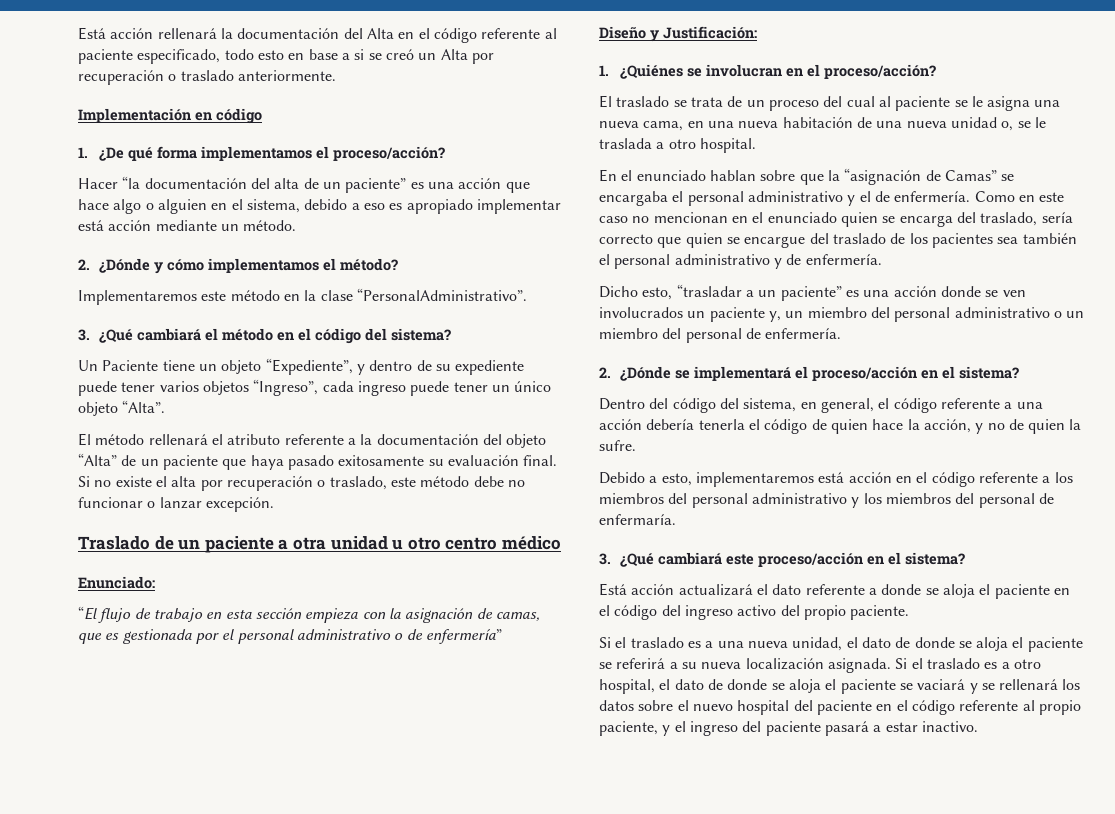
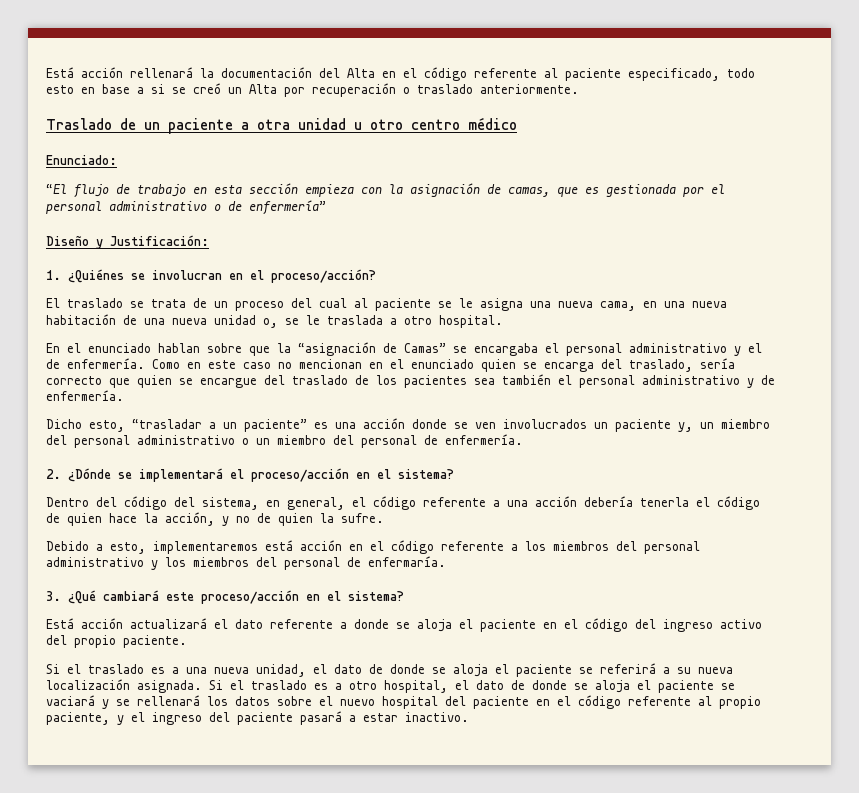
[78,108,262,124] [78,146,446,161] [78,176,530,193] [78,199,561,214] [78,220,297,231] [78,258,399,274] [78,288,527,305] [78,328,452,344] [78,358,525,375] [78,379,552,396] [78,400,166,416] [78,433,547,448] [78,453,558,470] [78,476,525,491] [78,497,274,512] // Implementación en código // 1. ¿De qué forma implementamos el proceso/acción? // Hacer “la documentación del alta de un paciente” es una acción que hace algo o alguien en el sistema, debido a eso es apropiado implementar está acción mediante un método. // 2. ¿Dónde y cómo implementamos el método? // Implementaremos este método en la clase “PersonalAdministrativo”. // 3. ¿Qué cambiará el método en el código del sistema? // Un Paciente tiene un objeto “Expediente”, y dentro de su expediente puede tener varios objetos “Ingreso”, cada ingreso puede tener un único objeto “Alta”. // El método rellenará el atributo referente a la documentación del objeto “Alta” de un paciente que haya pasado exitosamente su evaluación final. Si no existe el alta por recuperación o traslado, este método debe no funcionar o lanzar excepción. -> (579, 89) none

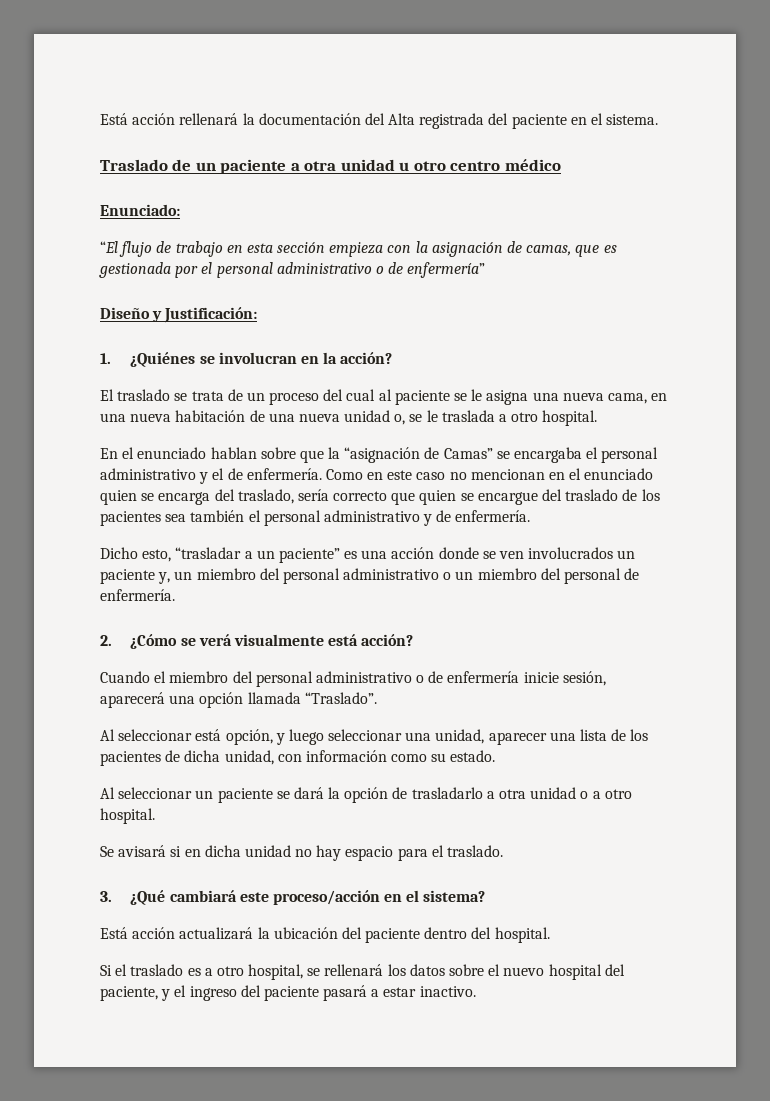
[382,67,755,81] [46,83,579,97] en el código referente al paciente especificado, todo esto en base a si se creó un Alta por recuperación o traslado anteriormente. -> [419,113,659,129] registrada del paciente en el sistema.
[249,269,376,283] el proceso/acción? -> [323,352,393,364] la acción?
[67,468,454,482] [46,496,760,510] [46,512,384,526] [46,540,700,554] [46,556,446,570] ¿Dónde se implementará el proceso/acción en el sistema? // Dentro del código del sistema, en general, el código referente a una acción debería tenerla el código de quien hace la acción, y no de quien la sufre. // Debido a esto, implementaremos está acción en el código referente a los miembros del personal administrativo y los miembros del personal de enfermaría. -> [130,634,414,649] [100,671,606,687] [100,692,377,708] [100,729,649,745] [100,750,496,766] [100,787,632,803] [100,808,155,824] [100,845,504,861] ¿Cómo se verá visualmente está acción? // Cuando el miembro del personal administrativo o de enfermería inicie sesión, aparecerá una opción llamada “Traslado”. // Al seleccionar está opción, y luego seleccionar una unidad, aparecer una lista de los pacientes de dicha unidad, con información como su estado. // Al seleccionar un paciente se dará la opción de trasladarlo a otra unidad o a otro hospital. // Se avisará si en dicha unidad no hay espacio para el traslado.
[214,618,762,632] [46,635,187,648] [46,663,733,677] [46,679,735,693] [46,695,109,709] el dato referente a donde se aloja el paciente en el código del ingreso activo del propio paciente. // Si el traslado es a una nueva unidad, el dato de donde se aloja el paciente se referirá a su nueva localización asignada. Si el traslado es a otro hospital, el dato de donde se aloja el paciente se vaciará y -> [257,927,550,943] [100,964,304,980] la ubicación del paciente dentro del hospital. // Si el traslado es a otro hospital,
[473,695,761,709] paciente en el código referente al propio -> (625, 970) none

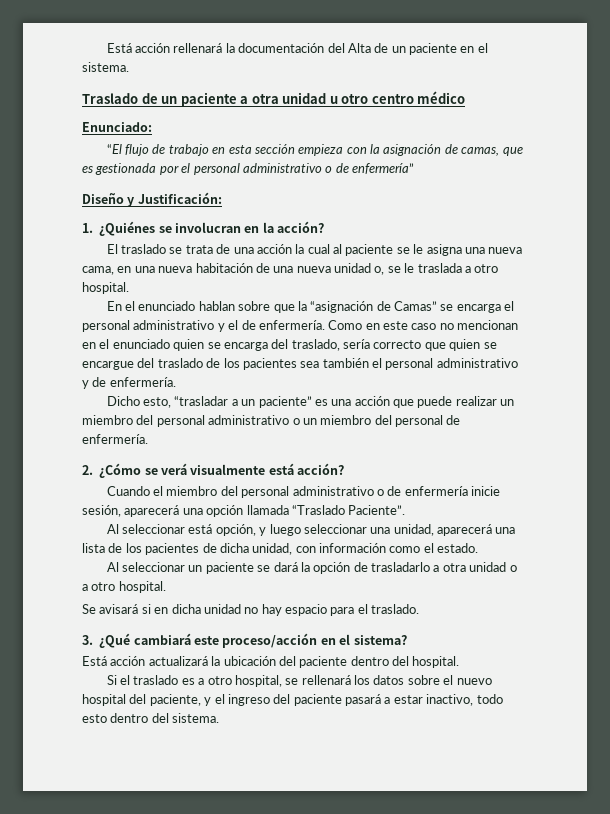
[419,113,509,129] registrada del -> [374,43,406,53] de un
[246,389,344,405] un proceso del -> [233,244,305,254] una acción la
[514,447,583,463] encargaba -> [456,304,501,313] encarga
[438,547,636,559] [100,569,171,584] donde se ven involucrados un paciente y, -> [393,396,497,408] que puede realizar
[304,692,377,704] “Traslado”. -> [291,505,406,515] “Traslado Paciente”.
[488,732,547,745] aparecer -> [437,524,493,536] aparecerá
[431,753,447,762] su -> [423,543,434,553] el
[419,986,476,997] inactivo. -> [426,694,503,706] [82,713,220,723] inactivo, todo esto dentro del sistema.

